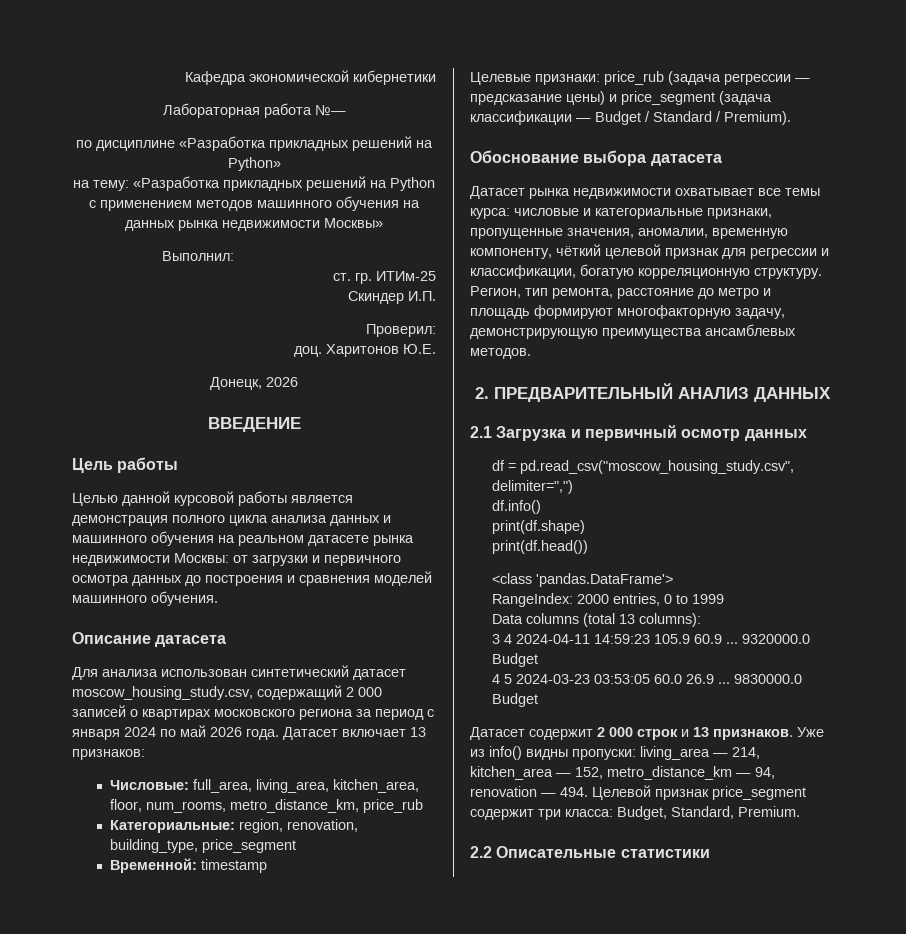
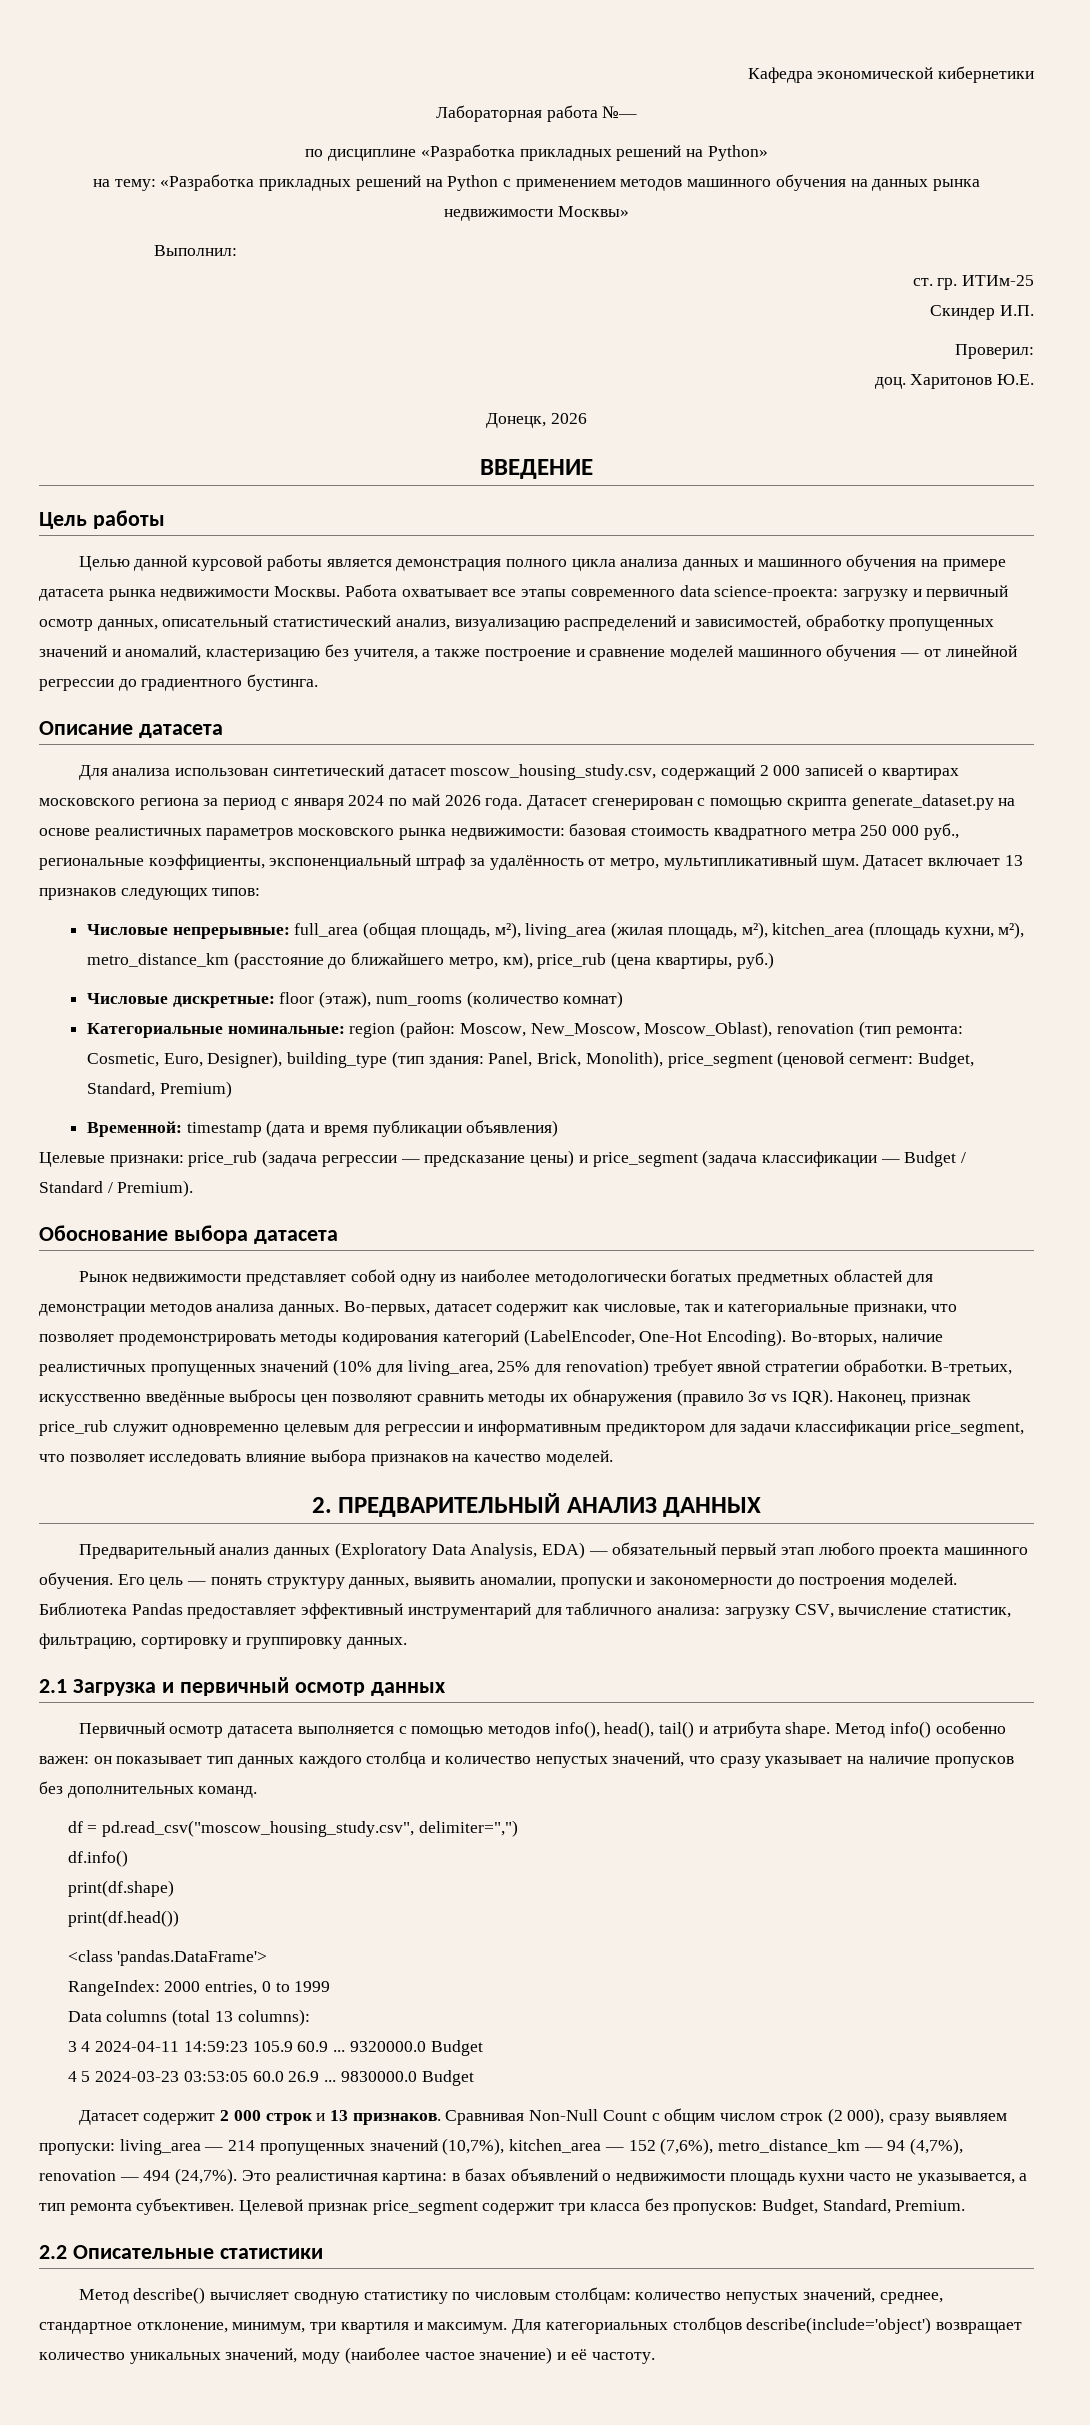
[238,535,414,546] [72,553,401,566] [72,571,432,586] [72,591,218,606] реальном датасете рынка недвижимости Москвы: от загрузки и первичного осмотра данных до построения и сравнения моделей машинного обучения. -> [942,559,1006,571] [39,584,1009,601] [39,614,995,631] [39,644,1017,661] [39,674,319,691] примере датасета рынка недвижимости Москвы. Работа охватывает все этапы современного data science-проекта: загрузку и первичный осмотр данных, описательный статистический анализ, визуализацию распределений и зависимостей, обработку пропущенных значений и аномалий, кластеризацию без учителя, а также построение и сравнение моделей машинного обучения — от линейной регрессии до градиентного бустинга.
[342,727,426,737] [72,749,145,760] [110,779,420,793] [110,799,424,813] [110,819,359,833] [110,839,297,853] [110,858,268,873] включает 13 признаков: // Числовые: full_area, living_area, kitchen_area, floor, num_rooms, metro_distance_km, price_rub // Категориальные: region, renovation, building_type, price_segment // Временной: timestamp -> [591,794,1016,810] [39,823,959,840] [39,854,1023,870] [39,888,261,900] [87,922,1025,939] [87,952,774,969] [87,991,624,1008] [87,1021,963,1038] [87,1051,974,1068] [87,1081,232,1098] [87,1120,559,1137] сгенерирован с помощью скрипта generate_dataset.py на основе реалистичных параметров московского рынка недвижимости: базовая стоимость квадратного метра 250 000 руб., региональные коэффициенты, экспоненциальный штраф за удалённость от метро, мультипликативный шум. Датасет включает 13 признаков следующих типов: // Числовые непрерывные: full_area (общая площадь, м²), living_area (жилая площадь, м²), kitchen_area (площадь кухни, м²), metro_distance_km (расстояние до ближайшего метро, км), price_rub (цена квартиры, руб.) // Числовые дискретные: floor (этаж), num_rooms (количество комнат) // Категориальные номинальные: region (район: Moscow, New_Moscow, Moscow_Oblast), renovation (тип ремонта: Cosmetic, Euro, Designer), building_type (тип здания: Panel, Brick, Monolith), price_segment (ценовой сегмент: Budget, Standard, Premium) // Временной: timestamp (дата и время публикации объявления)
[470,186,820,199] [470,208,772,219] [470,228,788,239] [470,244,829,259] [470,264,822,279] [470,286,771,299] [470,305,785,319] [470,324,796,339] [470,348,531,359] [474,383,831,402] Датасет рынка недвижимости охватывает все темы курса: числовые и категориальные признаки, пропущенные значения, аномалии, временную компоненту, чёткий целевой признак для регрессии и классификации, богатую корреляционную структуру. Регион, тип ремонта, расстояние до метро и площадь формируют многофакторную задачу, демонстрирующую преимущества ансамблевых методов. // 2. ПРЕДВАРИТЕЛЬНЫЙ АНАЛИЗ ДАННЫХ -> [78,1269,933,1286] [39,1301,958,1316] [39,1329,943,1346] [39,1359,1013,1376] [39,1389,972,1406] [39,1420,1024,1436] [39,1449,613,1466] [311,1493,762,1517] [78,1542,1029,1559] [39,1572,958,1589] [39,1602,1011,1619] [39,1633,407,1649] Рынок недвижимости представляет собой одну из наиболее методологически богатых предметных областей для демонстрации методов анализа данных. Во-первых, датасет содержит как числовые, так и категориальные признаки, что позволяет продемонстрировать методы кодирования категорий (LabelEncoder, One-Hot Encoding). Во-вторых, наличие реалистичных пропущенных значений (10% для living_area, 25% для renovation) требует явной стратегии обработки. В-третьих, искусственно введённые выбросы цен позволяют сравнить методы их обнаружения (правило 3σ vs IQR). Наконец, признак price_rub служит одновременно целевым для регрессии и информативным предиктором для задачи классификации price_segment, что позволяет исследовать влияние выбора признаков на качество моделей. // 2. ПРЕДВАРИТЕЛЬНЫЙ АНАЛИЗ ДАННЫХ // Предварительный анализ данных (Exploratory Data Analysis, EDA) — обязательный первый этап любого проекта машинного обучения. Его цель — понять структуру данных, выявить аномалии, пропуски и закономерности до построения моделей. Библиотека Pandas предоставляет эффективный инструментарий для табличного анализа: загрузку CSV, вычисление статистик, фильтрацию, сортировку и группировку данных.
(807, 435) none -> [78,1721,1006,1738] [39,1751,1014,1768] [39,1781,258,1798] // Первичный осмотр датасета выполняется с помощью методов info(), head(), tail() и атрибута shape. Метод info() особенно важен: он показывает тип данных каждого столбца и количество непустых значений, что сразу указывает на наличие пропусков без дополнительных команд.
[797,727,824,737] [470,746,760,760] [470,766,775,780] [470,786,588,797] Уже из info() видны пропуски: living_area — 214, kitchen_area — 152, metro_distance_km — 94, renovation — 494. -> [445,2108,1007,2125] [39,2138,964,2155] [39,2168,1028,2185] [39,2198,235,2215] Сравнивая Non-Null Count с общим числом строк (2 000), сразу выявляем пропуски: living_area — 214 пропущенных значений (10,7%), kitchen_area — 152 (7,6%), metro_distance_km — 94 (4,7%), renovation — 494 (24,7%). Это реалистичная картина: в базах объявлений о недвижимости площадь кухни часто не указывается, а тип ремонта субъективен.
[565,809,613,817] класса: -> [589,2198,758,2215] класса без пропусков:
(710, 853) none -> [78,2287,943,2304] [39,2317,1022,2334] [39,2347,655,2364] // Метод describe() вычисляет сводную статистику по числовым столбцам: количество непустых значений, среднее, стандартное отклонение, минимум, три квартиля и максимум. Для категориальных столбцов describe(include='object') возвращает количество уникальных значений, моду (наиболее частое значение) и её частоту.

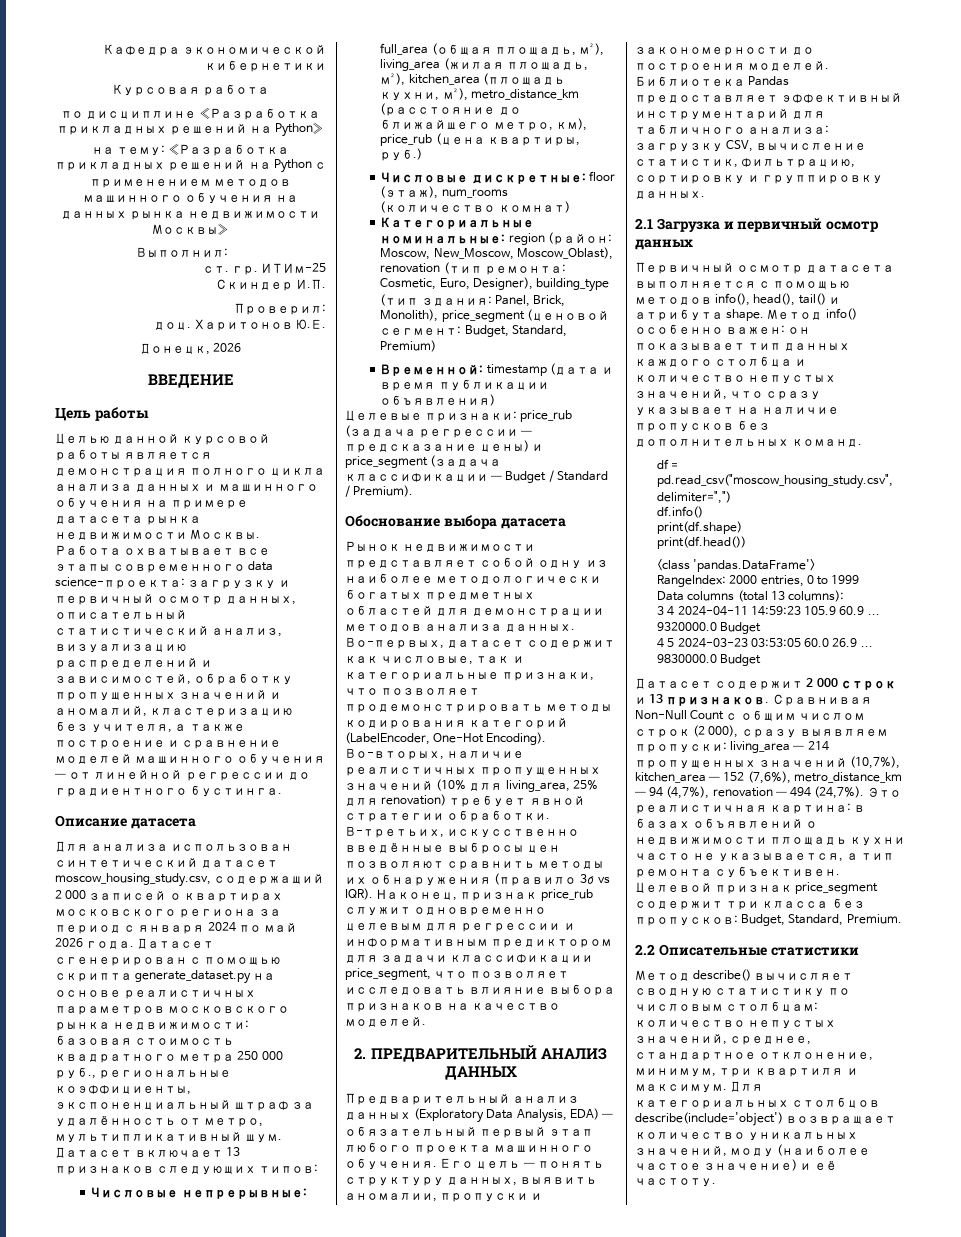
[435,105,542,122] Лабораторная -> [111,84,200,96] Курсовая
[602,106,638,118] №— -> (270, 90) none

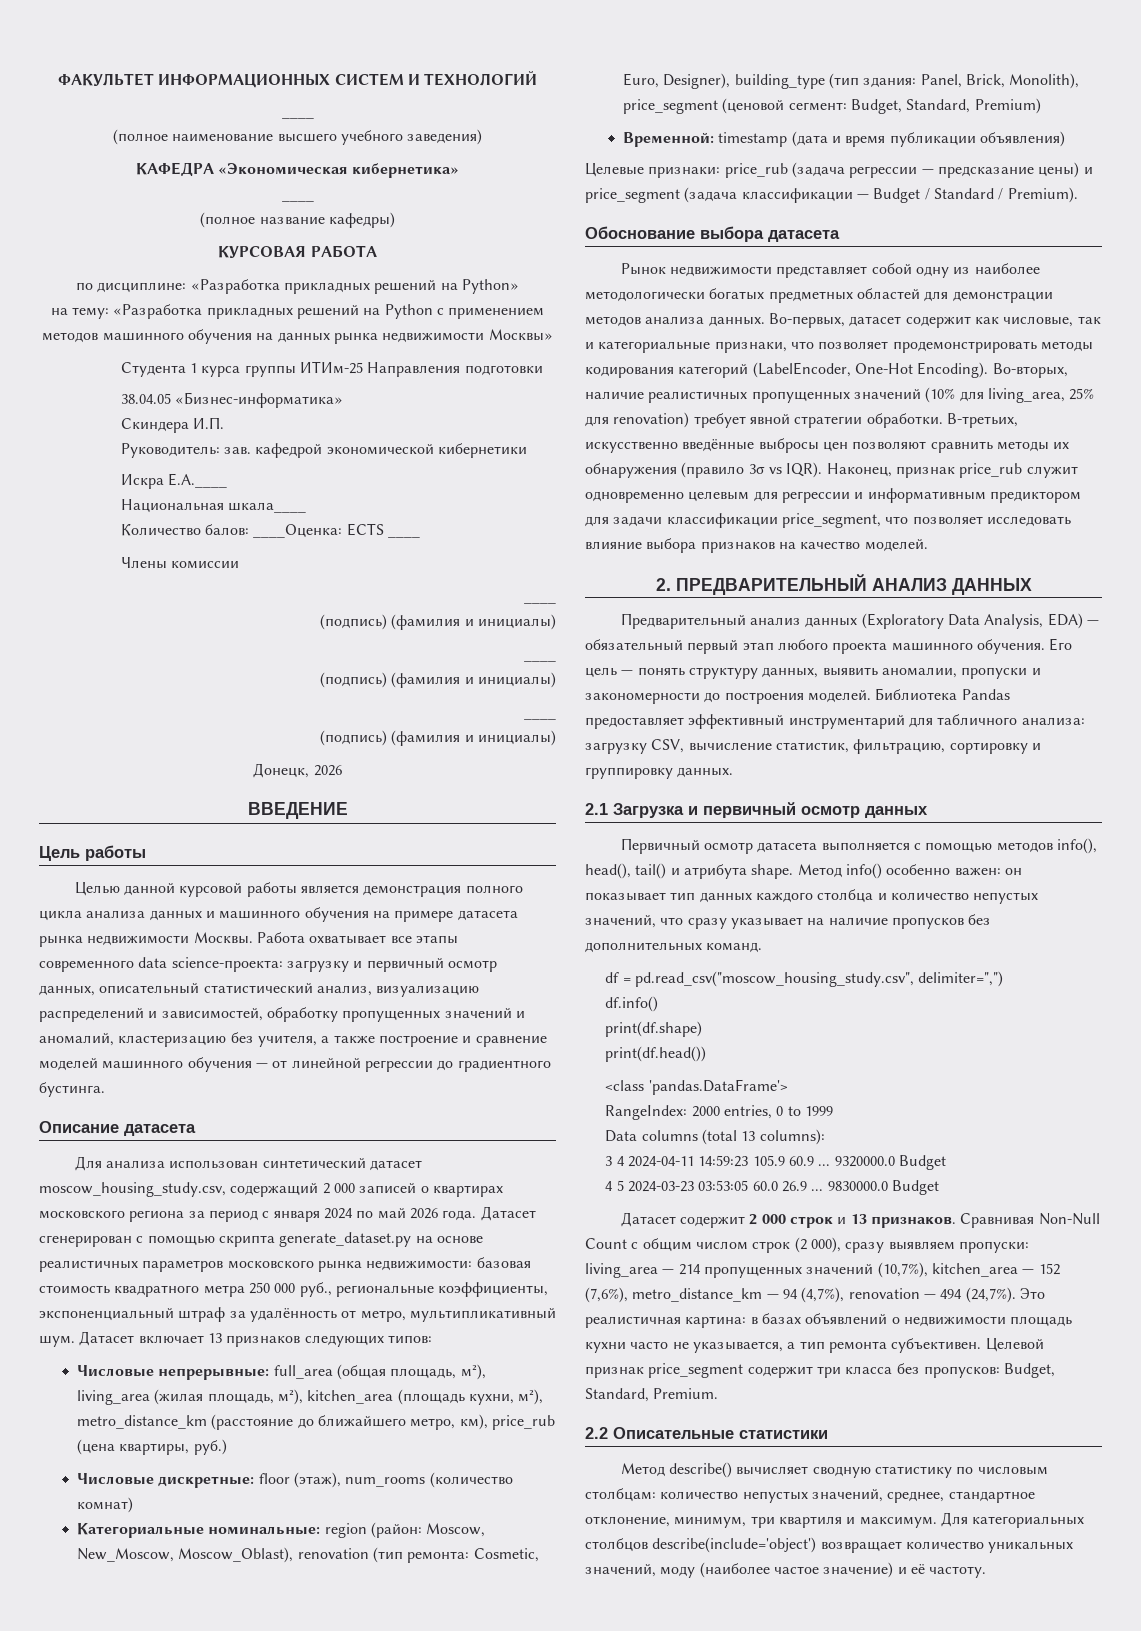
[102,44,326,56] [205,60,326,72] [111,84,270,96] [60,111,196,119] Кафедра экономической кибернетики // Курсовая работа // по дисциплине -> [57,71,538,88] [281,116,314,119] [112,129,483,145] [135,162,460,178] [281,199,314,202] [200,212,395,228] [218,245,377,258] [76,282,187,293] ФАКУЛЬТЕТ ИНФОРМАЦИОННЫХ СИСТЕМ И ТЕХНОЛОГИЙ // ____ // (полное наименование высшего учебного заведения) // КАФЕДРА «Экономическая кибернетика» // ____ // (полное название кафедры) // КУРСОВАЯ РАБОТА // по дисциплине:
[136,247,229,257] [202,263,326,275] [215,279,326,291] [234,303,326,315] [153,319,326,331] Выполнил: // ст. гр. ИТИм-25 // Скиндер И.П. // Проверил: // доц. Харитонов Ю.Е. -> [120,361,543,377] [120,392,343,408] [120,417,224,433] [120,443,527,458] [120,473,227,489] [120,499,306,513] [120,523,420,538] [120,557,239,569] [524,601,556,604] [320,614,556,630] [524,659,556,662] [320,672,556,688] [524,717,556,720] [320,730,556,746] Студента 1 курса группы ИТИм-25 Направления подготовки // 38.04.05 «Бизнес-информатика» // Скиндера И.П. // Руководитель: зав. кафедрой экономической кибернетики // Искра Е.А.____ // Национальная шкала____ // Количество балов: ____Оценка: ECTS ____ // Члены комиссии // ____ // (подпись) (фамилия и инициалы) // ____ // (подпись) (фамилия и инициалы) // ____ // (подпись) (фамилия и инициалы)

